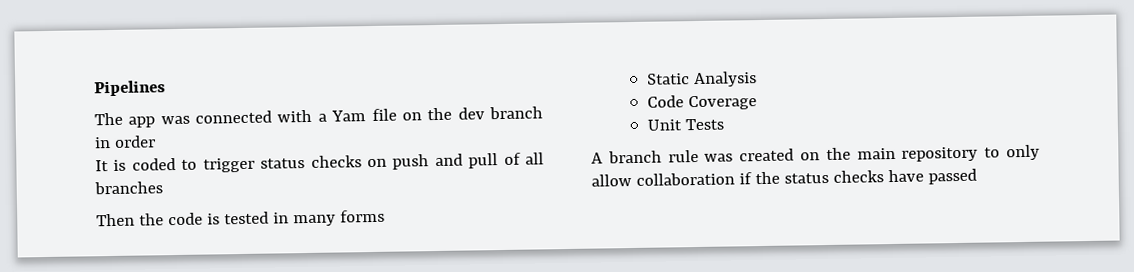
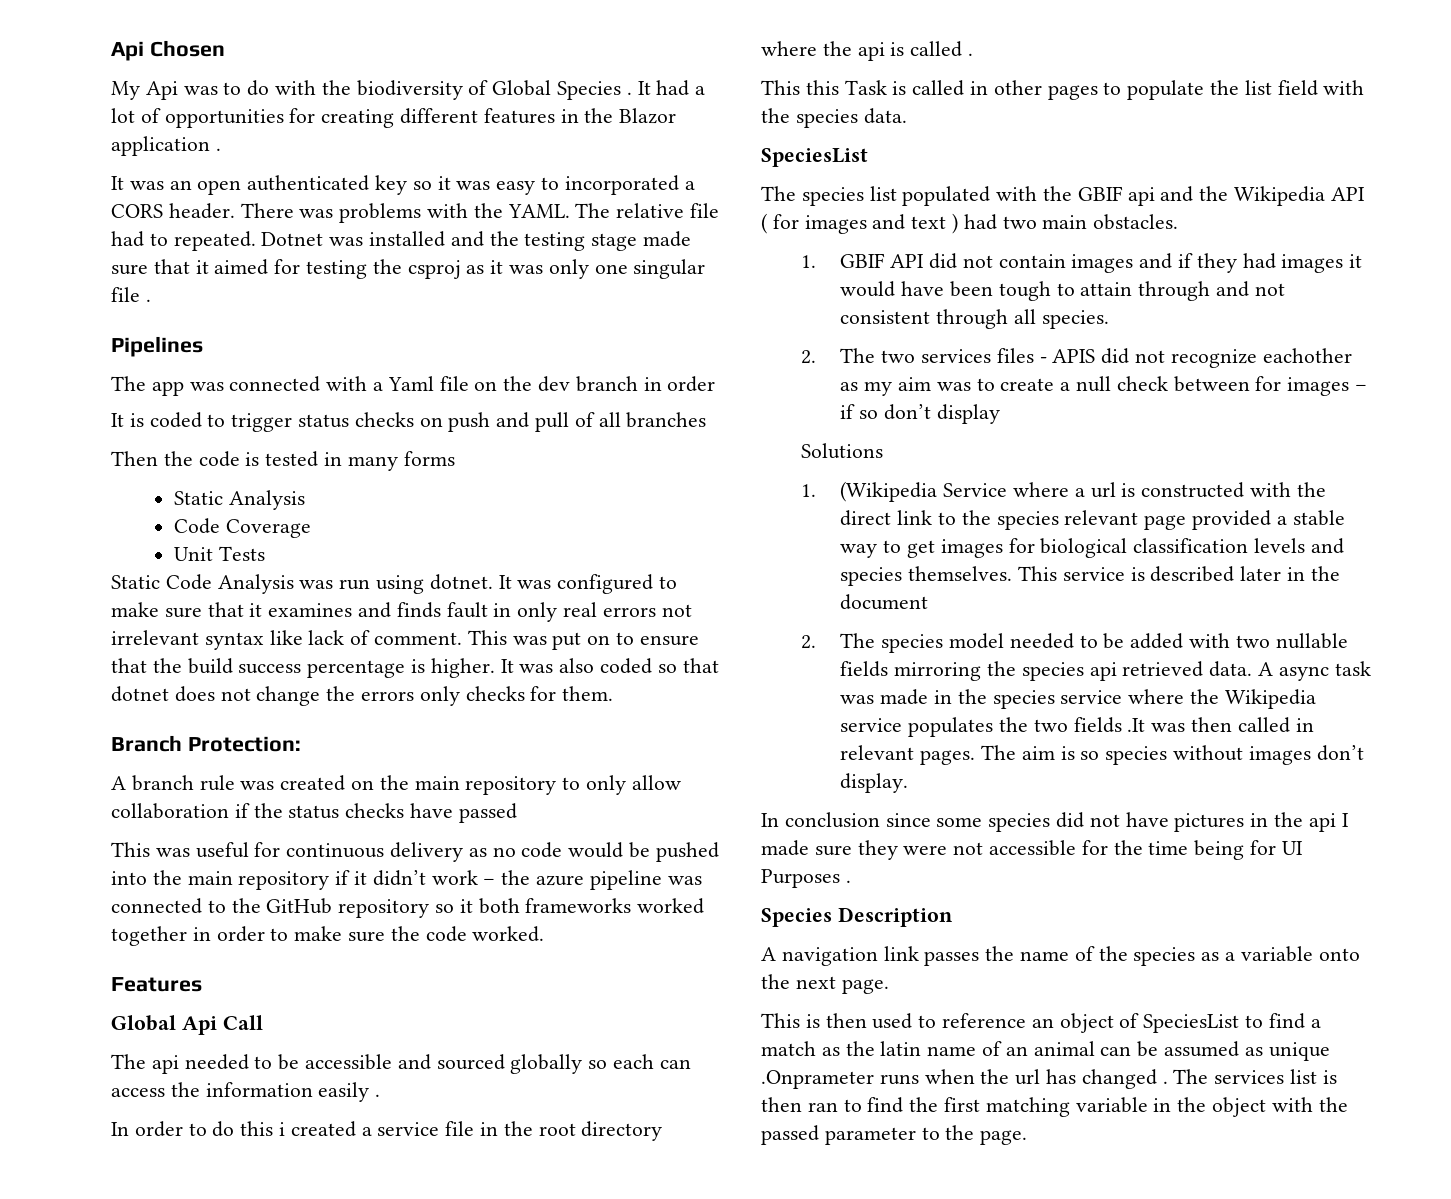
(94, 88) none -> [111,40,225,61] [111,80,706,100] [111,108,677,128] [111,136,221,156] [111,175,695,195] [111,203,720,223] [111,231,692,251] [111,259,706,279] [111,287,151,302] Api Chosen // My Api was to do with the biodiversity of Global Species . It had a lot of opportunities for creating different features in the Blazor application . // It was an open authenticated key so it was easy to incorporated a CORS header. There was problems with the YAML. The relative file had to repeated. Dotnet was installed and the testing stage made sure that it aimed for testing the csproj as it was only one singular file . //
[331,110,367,122] Yam -> [387,376,434,391] Yaml
(724, 124) none -> [111,574,678,594] [111,602,692,622] [111,630,699,650] [111,658,719,678] [111,686,614,706] [111,735,301,752] // Static Code Analysis was run using dotnet. It was configured to make sure that it examines and finds fault in only real errors not irrelevant syntax like lack of comment. This was put on to ensure that the build success percentage is higher. It was also coded so that dotnet does not change the errors only checks for them. // Branch Protection:
(977, 176) none -> [111,842,719,862] [111,870,702,890] [111,898,705,918] [111,926,545,946] [111,977,202,992] [111,1015,263,1035] [111,1054,691,1074] [111,1082,381,1102] [111,1121,663,1141] [761,41,974,61] [761,80,1365,100] [761,108,907,128] [761,148,868,167] [761,186,1365,206] [761,213,1179,234] [800,253,1363,273] [840,281,1285,301] [840,309,1109,329] [800,348,1352,368] [840,376,1368,396] [840,404,1000,424] [800,443,883,459] [800,481,1326,502] [840,510,1345,530] [840,538,1344,558] [840,566,1340,586] [840,594,929,610] [800,633,1348,653] [840,661,1371,681] [840,689,1316,709] [840,717,1314,737] [840,745,1364,765] [840,773,909,793] [761,812,1349,832] [761,840,1303,860] [761,869,851,888] [761,907,953,927] [761,946,1360,966] [761,974,889,994] [761,1013,1321,1033] [761,1041,1330,1061] [761,1069,1337,1089] [761,1097,1348,1117] [761,1125,1028,1145] // This was useful for continuous delivery as no code would be pushed into the main repository if it didn’t work – the azure pipeline was connected to the GitHub repository so it both frameworks worked together in order to make sure the code worked. // Features // Global Api Call // The api needed to be accessible and sourced globally so each can access the information easily . // In order to do this i created a service file in the root directory where the api is called . // This this Task is called in other pages to populate the list field with the species data. // SpeciesList // The species list populated with the GBIF api and the Wikipedia API ( for images and text ) had two main obstacles. // 1. GBIF API did not contain images and if they had images it would have been tough to attain through and not consistent through all species. // 2. The two services files - APIS did not recognize eachother as my aim was to create a null check between for images – if so don’t display // Solutions // 1. (Wikipedia Service where a url is constructed with the direct link to the species relevant page provided a stable way to get images for biological classification levels and species themselves. This service is described later in the document // 2. The species model needed to be added with two nullable fields mirroring the species api retrieved data. A async task was made in the species service where the Wikipedia service populates the two fields .It was then called in relevant pages. The aim is so species without images don’t display. // In conclusion since some species did not have pictures in the api I made sure they were not accessible for the time being for UI Purposes . // Species Description // A navigation link passes the name of the species as a variable onto the next page. // This is then used to reference an object of SpeciesList to find a match as the latin name of an animal can be assumed as unique .Onprameter runs when the url has changed . The services list is then ran to find the first matching variable in the object with the passed parameter to the page.

